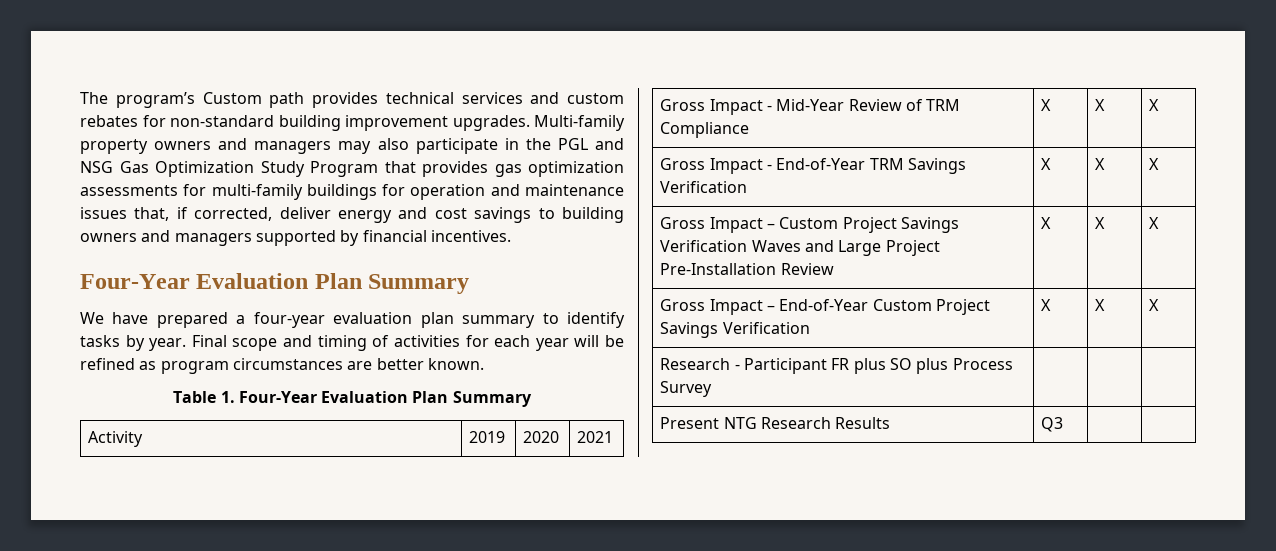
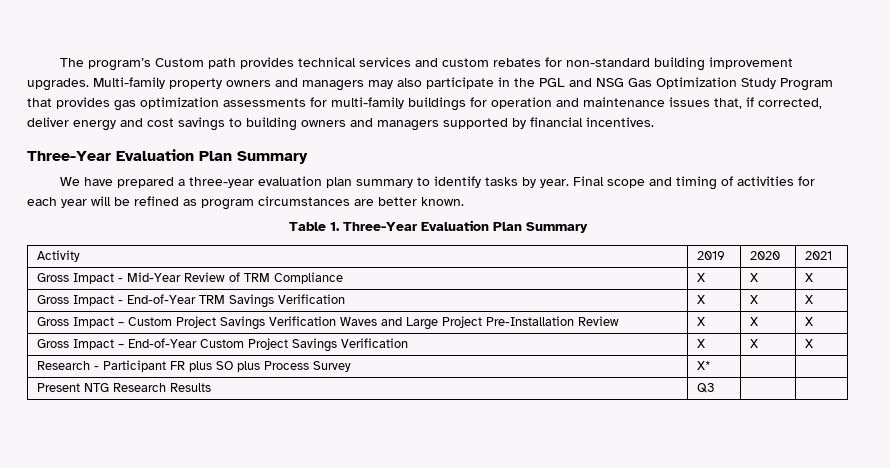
[80,274,190,289] Four-Year -> [27,151,111,161] Three-Year
[253,312,325,328] four-year -> [188,177,254,188] three-year
[238,391,317,403] Four-Year -> [342,222,417,231] Three-Year
(713, 389) none -> [696,361,711,370] X*

